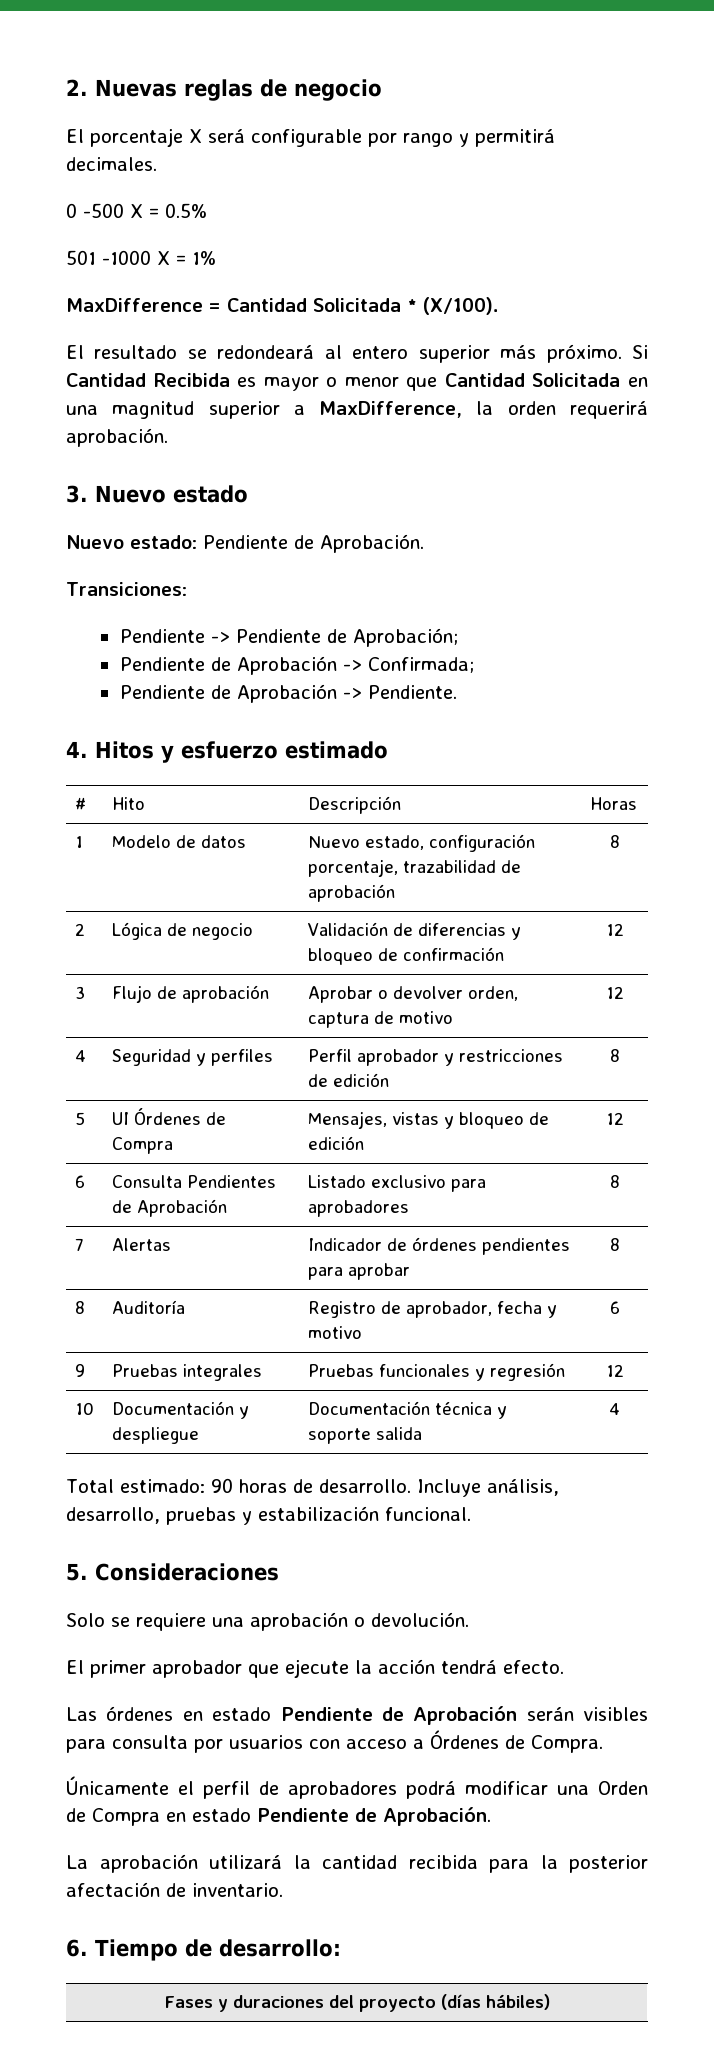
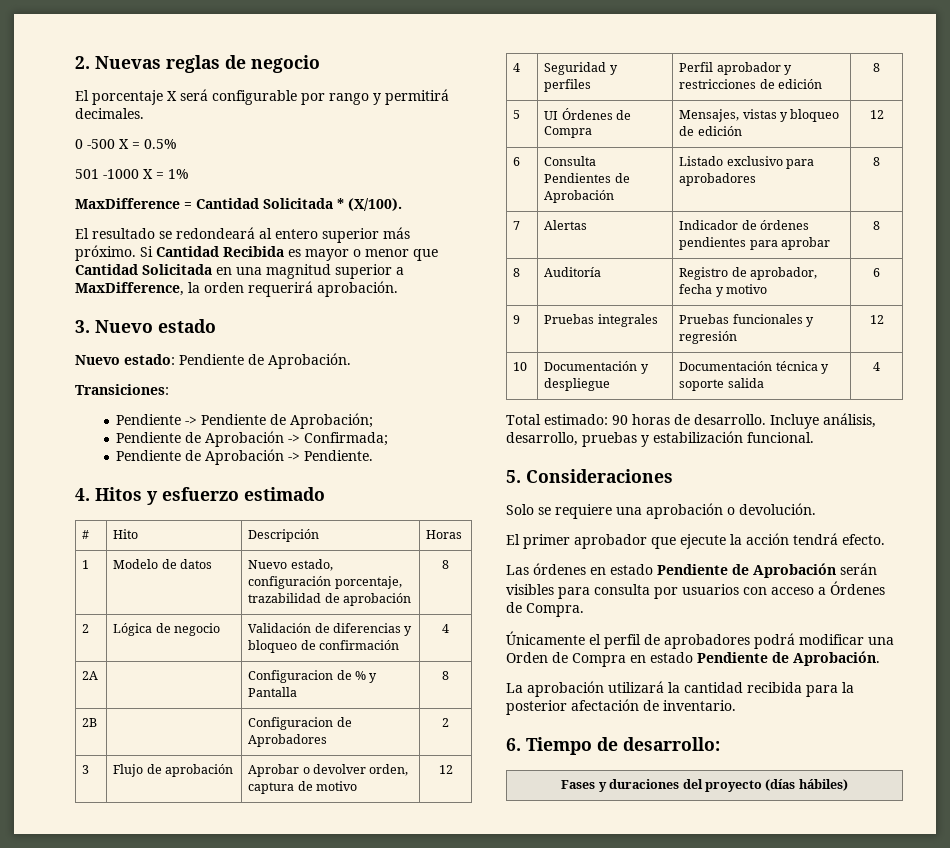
[606,923,623,936] 12 -> [442,624,449,633] [82,671,99,680] [248,670,378,683] [248,687,298,697] [442,671,449,680] [82,718,98,727] [248,717,352,730] [248,734,328,747] [442,718,449,727] 4 // 2A | | Configuracion de % y Pantalla | 8 // 2B | | Configuracion de Aprobadores | 2

